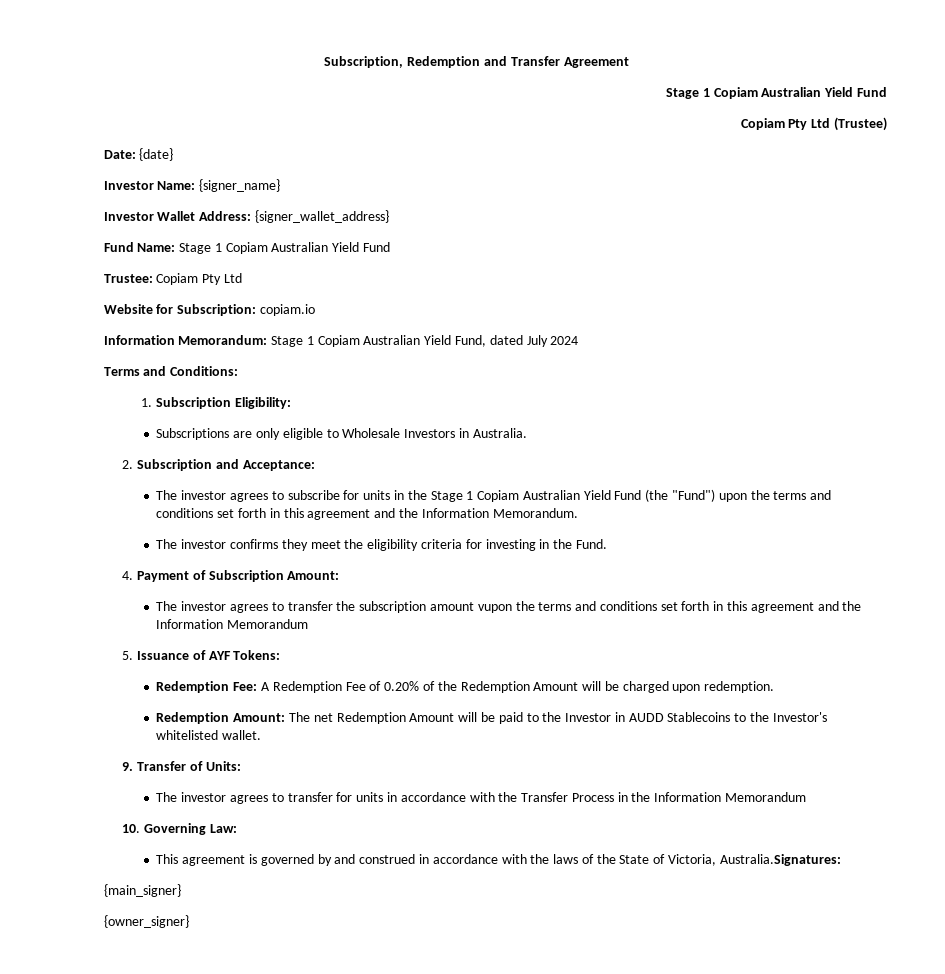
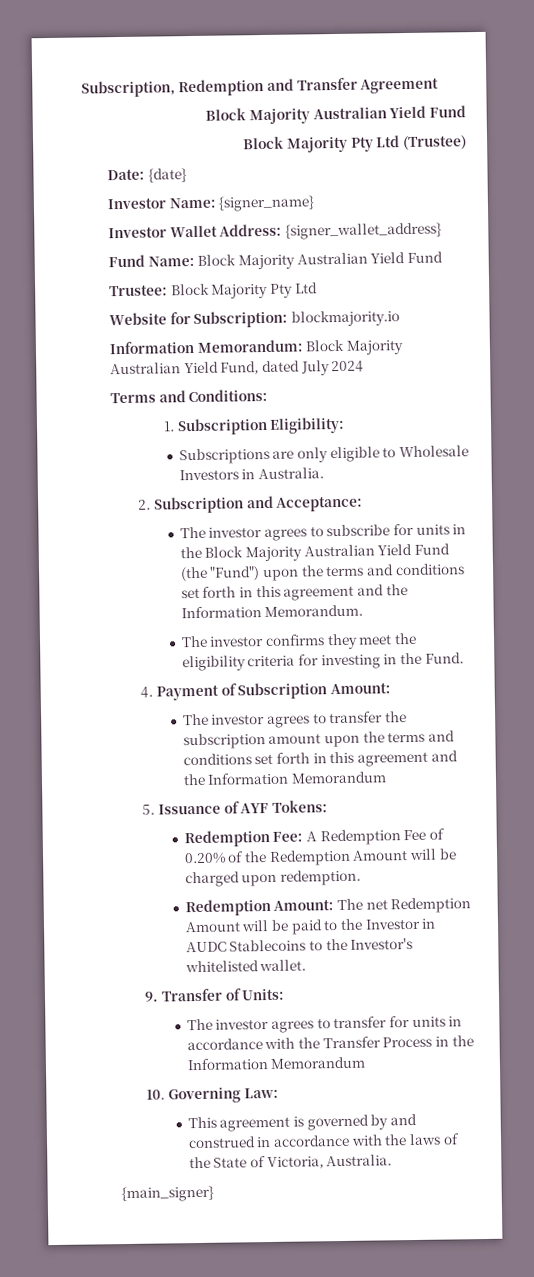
[666,87,887,99] [740,118,785,130] Stage 1 Copiam Australian Yield Fund // Copiam -> [205,105,466,125] [242,136,349,153] Block Majority Australian Yield Fund // Block Majority
[179,242,268,254] Stage 1 Copiam -> [197,254,295,270] Block Majority
[156,273,199,285] Copiam -> [170,283,269,299] Block Majority
[259,304,315,316] copiam.io -> [290,310,400,327] blockmajority.io
[271,335,360,347] Stage 1 Copiam -> [305,339,404,355] Block Majority
[430,490,520,502] Stage 1 Copiam -> [204,546,303,562] Block Majority
[477,604,512,613] vupon -> [324,734,361,748] upon
[628,713,664,722] AUDD -> [185,941,227,953] AUDC
[719,854,841,866] Australia.Signatures: -> [326,1154,393,1167] Australia.
[103,915,189,928] // {owner_signer} -> (214, 1194) none

